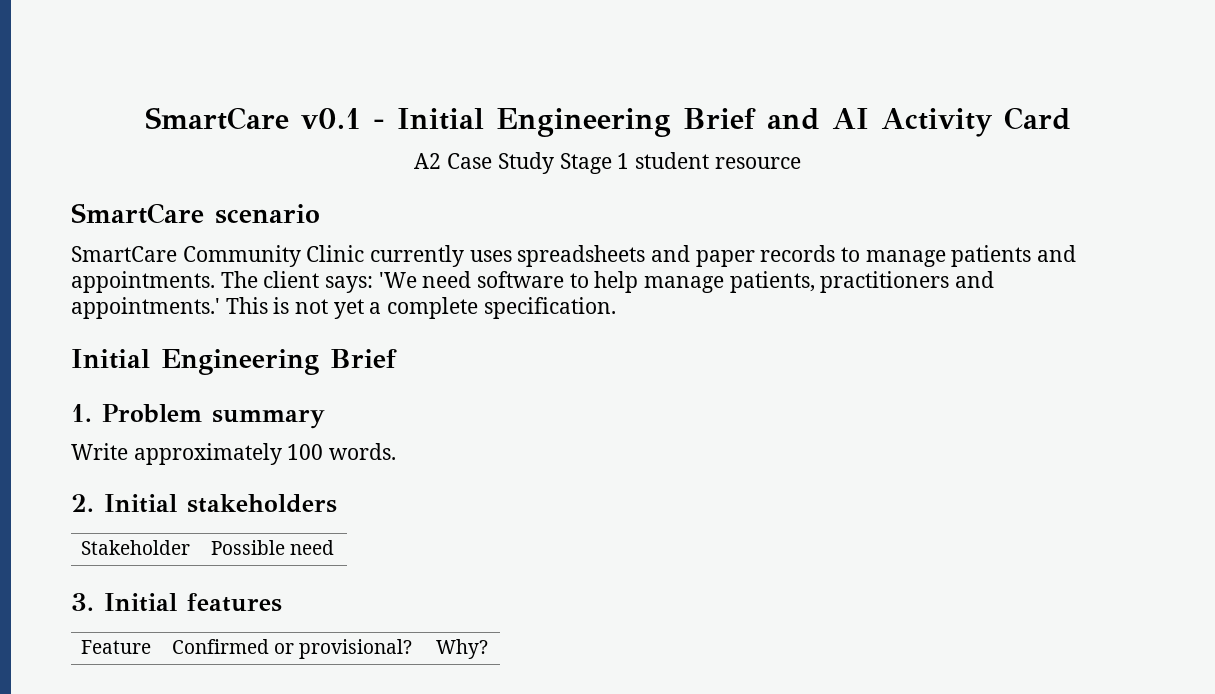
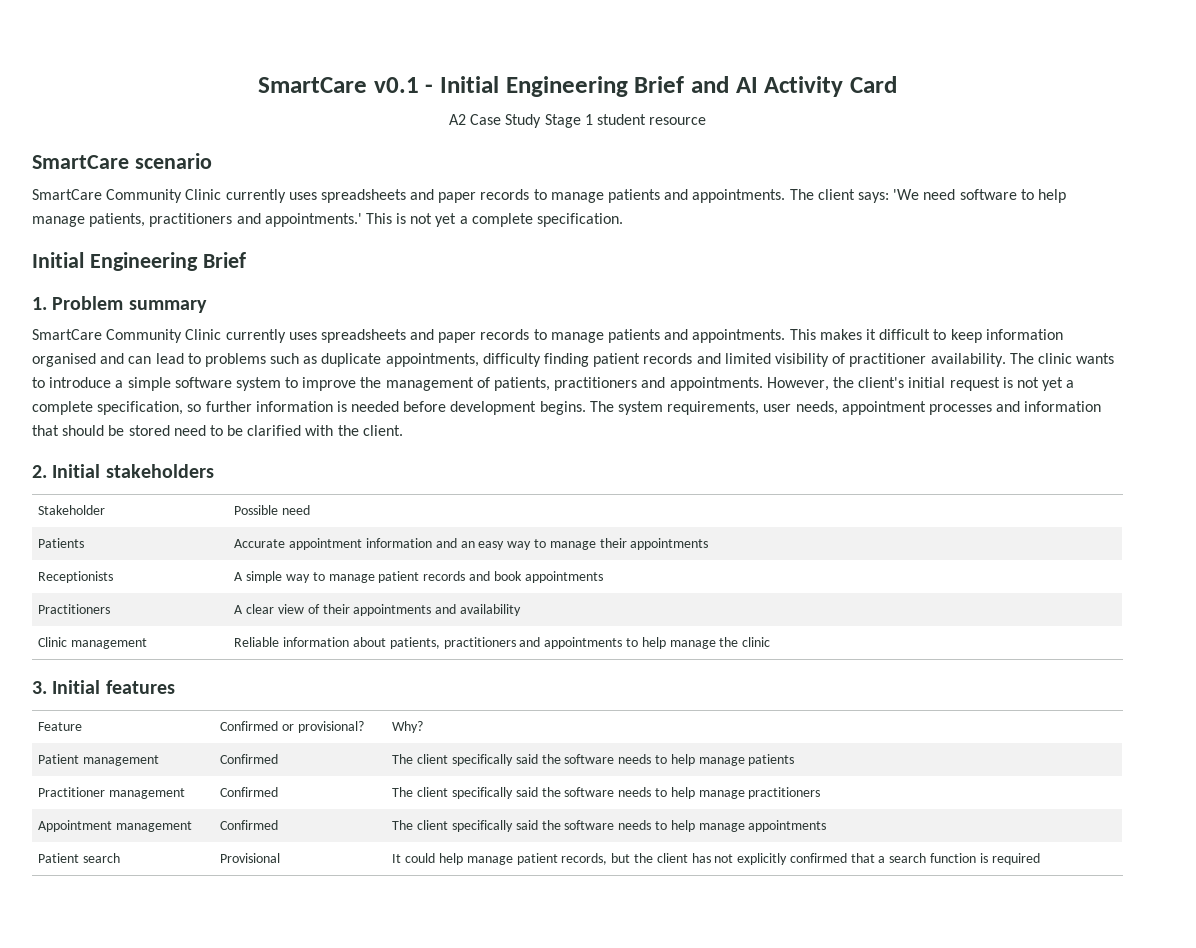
[71,443,397,465] Write approximately 100 words. -> [32,329,1063,343] [32,353,1115,367] [32,377,1075,391] [32,401,1102,415] [32,425,403,436] SmartCare Community Clinic currently uses spreadsheets and paper records to manage patients and appointments. This makes it difficult to keep information organised and can lead to problems such as duplicate appointments, difficulty finding patient records and limited visibility of practitioner availability. The clinic wants to introduce a simple software system to improve the management of patients, practitioners and appointments. However, the client's initial request is not yet a complete specification, so further information is needed before development begins. The system requirements, user needs, appointment processes and information that should be stored need to be clarified with the client.
(335, 547) none -> [38,538,85,548] [234,538,709,550] [38,571,114,583] [234,571,603,583] [38,604,111,614] [234,604,521,616] [38,637,148,649] [234,637,771,649] // Patients | Accurate appointment information and an easy way to manage their appointments // Receptionists | A simple way to manage patient records and book appointments // Practitioners | A clear view of their appointments and availability // Clinic management | Reliable information about patients, practitioners and appointments to help manage the clinic
(489, 649) none -> [38,754,160,766] [220,754,279,764] [392,754,795,766] [38,787,186,799] [220,787,279,797] [392,787,821,799] [38,820,193,832] [220,820,279,830] [392,820,827,832] [38,853,121,863] [220,853,281,863] [392,853,1040,865] // Patient management | Confirmed | The client specifically said the software needs to help manage patients // Practitioner management | Confirmed | The client specifically said the software needs to help manage practitioners // Appointment management | Confirmed | The client specifically said the software needs to help manage appointments // Patient search | Provisional | It could help manage patient records, but the client has not explicitly confirmed that a search function is required

